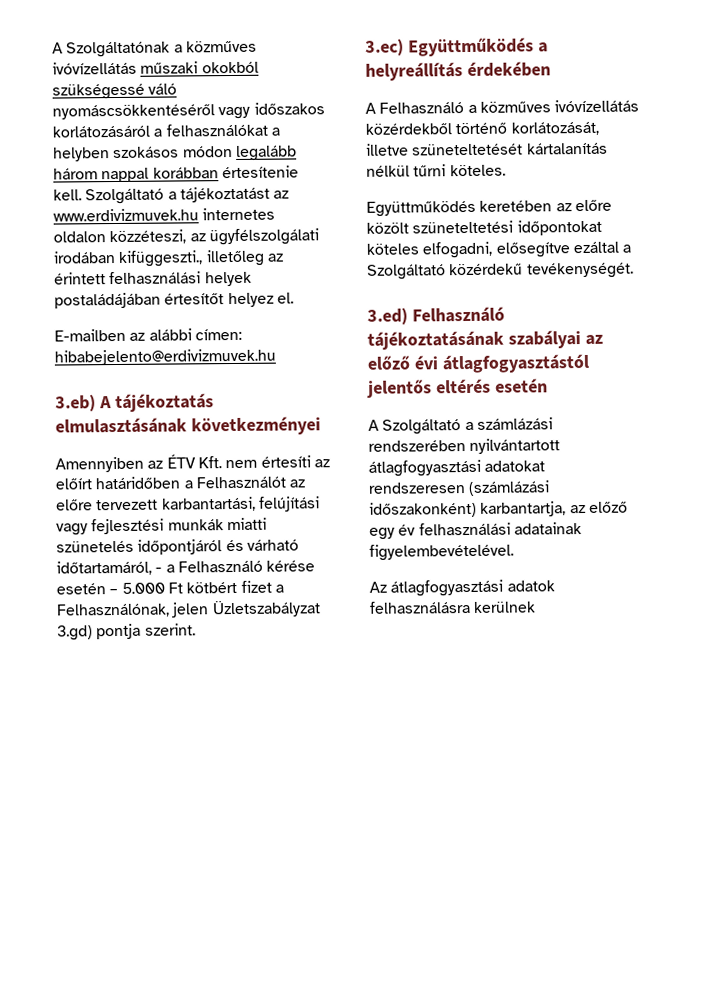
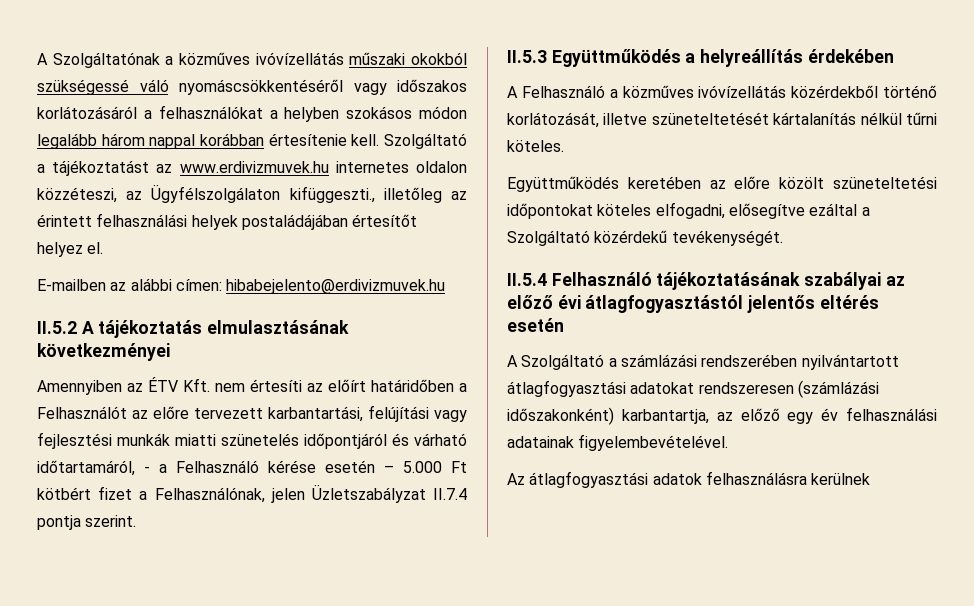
[208,228,319,246] [53,251,116,264] ügyfélszolgálati irodában -> [151,184,281,203] Ügyfélszolgálaton
[55,394,96,412] 3.eb) -> [37,321,77,334] II.5.2
[57,625,93,641] 3.gd) -> [433,488,468,500] II.7.4
[365,38,404,56] 3.ec) -> [507,50,547,63] II.5.3
[367,307,408,325] 3.ed) -> [507,273,547,286] II.5.4

